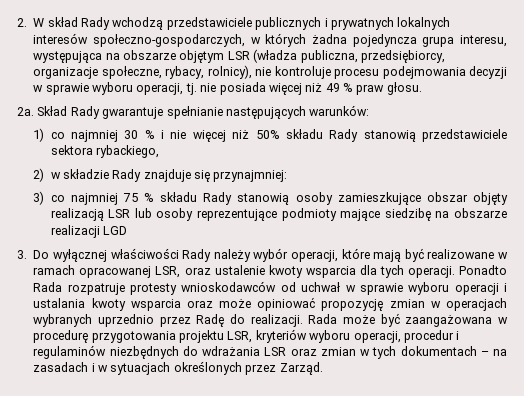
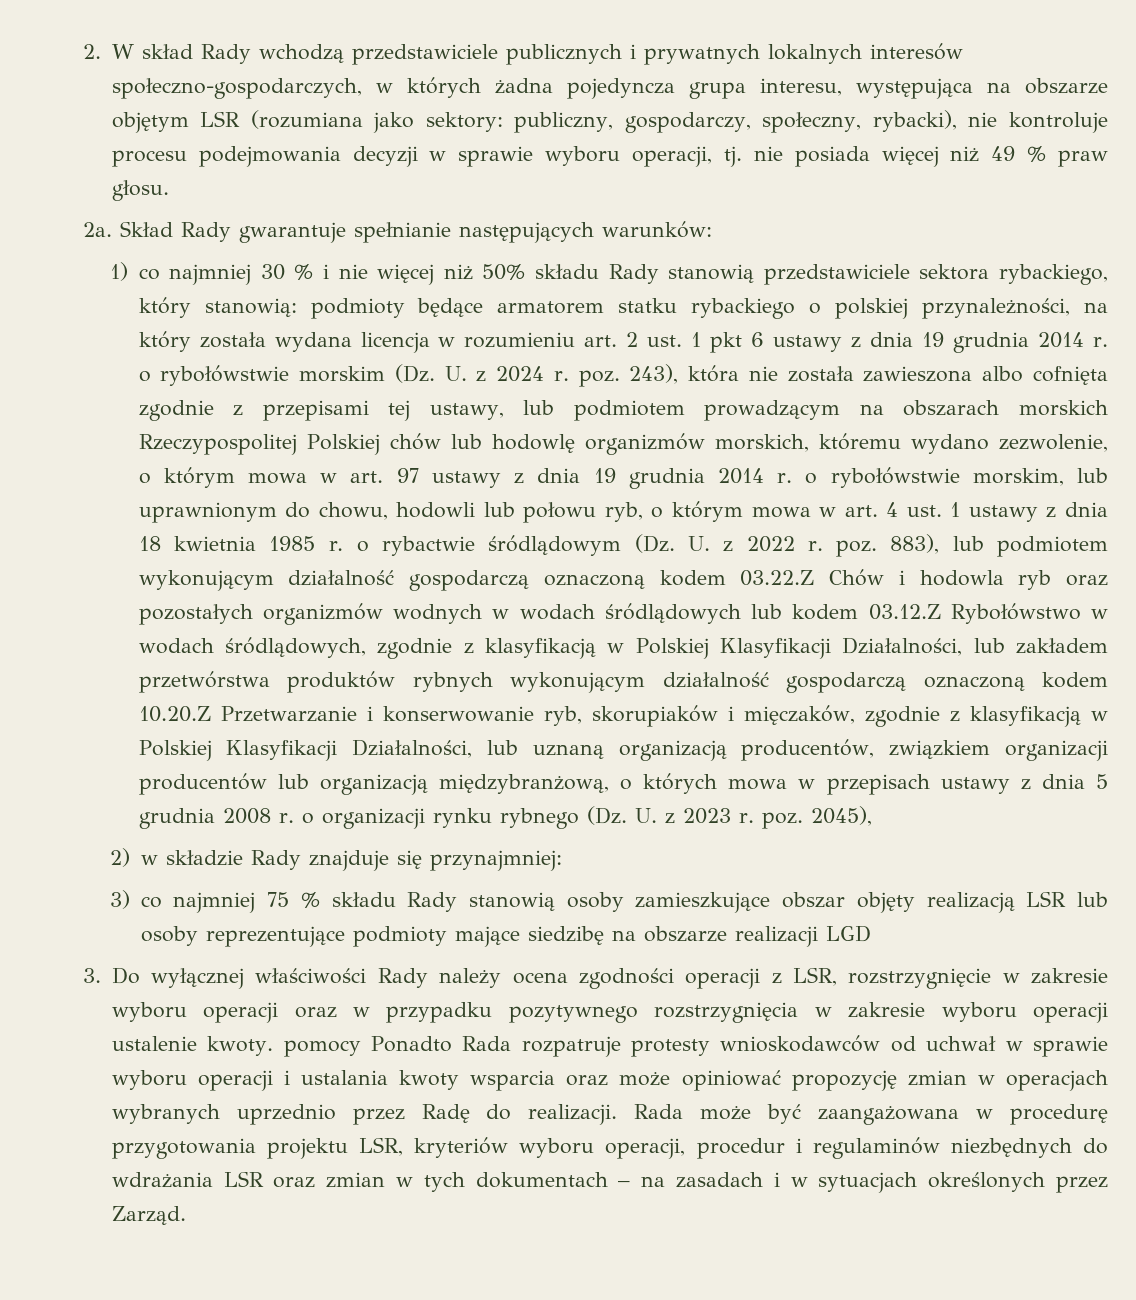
[253,49,445,63] [33,65,252,79] (władza publiczna, przedsiębiorcy, organizacje społeczne, rybacy, rolnicy), -> [250,110,957,133] (rozumiana jako sektory: publiczny, gospodarczy, społeczny, rybacki),
(159, 151) none -> [138,297,1108,319] [138,331,1109,353] [138,364,1108,387] [138,400,1108,421] [138,433,1108,455] [138,467,1108,489] [138,501,1109,523] [138,534,1109,557] [138,569,1108,591] [138,603,1108,625] [138,637,1108,659] [138,671,1108,693] [138,705,1108,727] [138,739,1108,761] [138,773,1108,795] [138,806,872,829] który stanowią: podmioty będące armatorem statku rybackiego o polskiej przynależności, na który została wydana licencja w rozumieniu art. 2 ust. 1 pkt 6 ustawy z dnia 19 grudnia 2014 r. o rybołówstwie morskim (Dz. U. z 2024 r. poz. 243), która nie została zawieszona albo cofnięta zgodnie z przepisami tej ustawy, lub podmiotem prowadzącym na obszarach morskich Rzeczypospolitej Polskiej chów lub hodowlę organizmów morskich, któremu wydano zezwolenie, o którym mowa w art. 97 ustawy z dnia 19 grudnia 2014 r. o rybołówstwie morskim, lub uprawnionym do chowu, hodowli lub połowu ryb, o którym mowa w art. 4 ust. 1 ustawy z dnia 18 kwietnia 1985 r. o rybactwie śródlądowym (Dz. U. z 2022 r. poz. 883), lub podmiotem wykonującym działalność gospodarczą oznaczoną kodem 03.22.Z Chów i hodowla ryb oraz pozostałych organizmów wodnych w wodach śródlądowych lub kodem 03.12.Z Rybołówstwo w wodach śródlądowych, zgodnie z klasyfikacją w Polskiej Klasyfikacji Działalności, lub zakładem przetwórstwa produktów rybnych wykonującym działalność gospodarczą oznaczoną kodem 10.20.Z Przetwarzanie i konserwowanie ryb, skorupiaków i mięczaków, zgodnie z klasyfikacją w Polskiej Klasyfikacji Działalności, lub uznaną organizacją producentów, związkiem organizacji producentów lub organizacją międzybranżową, o których mowa w przepisach ustawy z dnia 5 grudnia 2008 r. o organizacji rynku rybnego (Dz. U. z 2023 r. poz. 2045),
[253,248,508,262] [33,265,455,278] wybór operacji, które mają być realizowane w ramach opracowanej LSR, oraz ustalenie kwoty wsparcia dla tych operacji. -> [512,967,1108,989] [111,1002,1108,1023] [111,1036,361,1057] ocena zgodności operacji z LSR, rozstrzygnięcie w zakresie wyboru operacji oraz w przypadku pozytywnego rozstrzygnięcia w zakresie wyboru operacji ustalenie kwoty. pomocy

